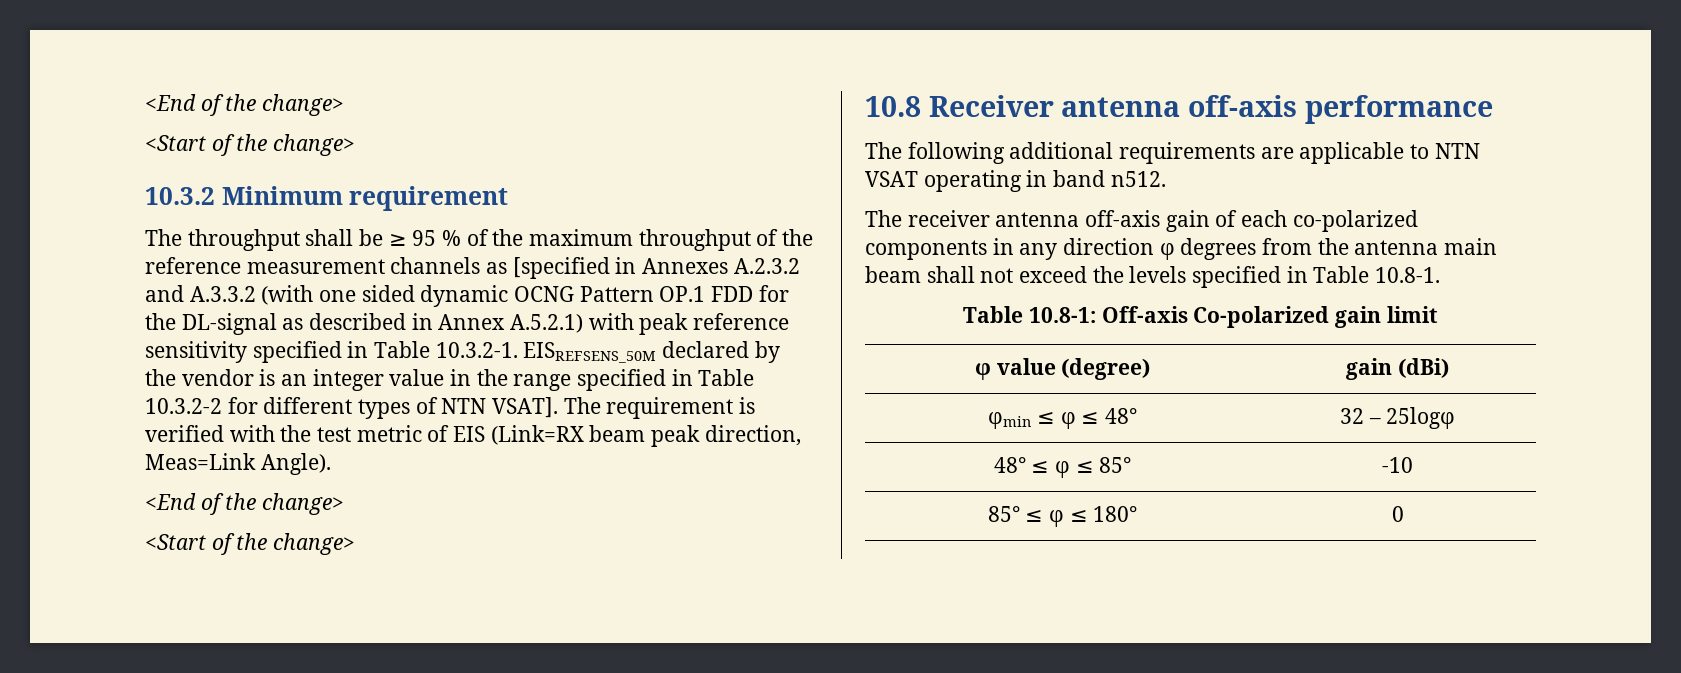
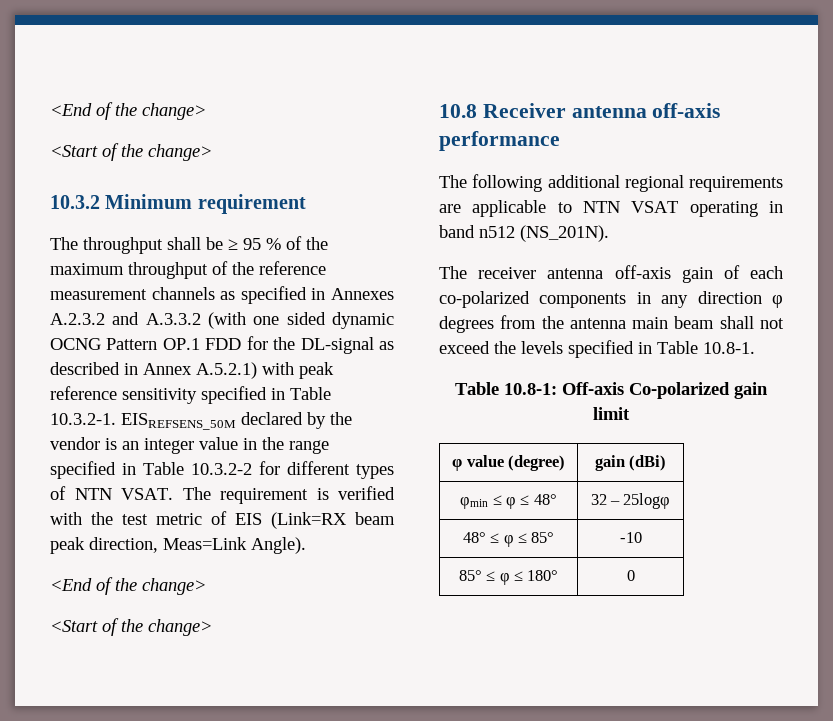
[512,257,610,279] [specified -> [240,286,307,304] specified
[492,397,559,418] VSAT]. -> [121,488,173,500] VSAT.
(1114, 150) none -> [624,175,684,192] regional
[1110,171,1166,187] n512. -> [479,225,609,242] n512 (NS_201N).

